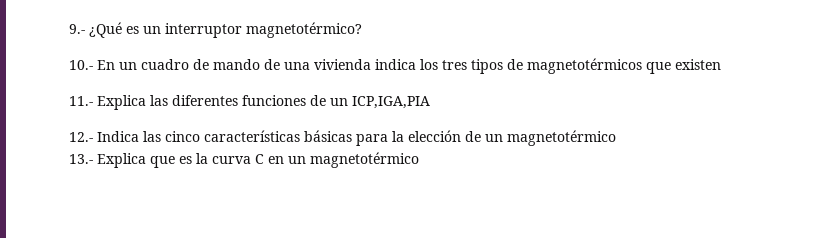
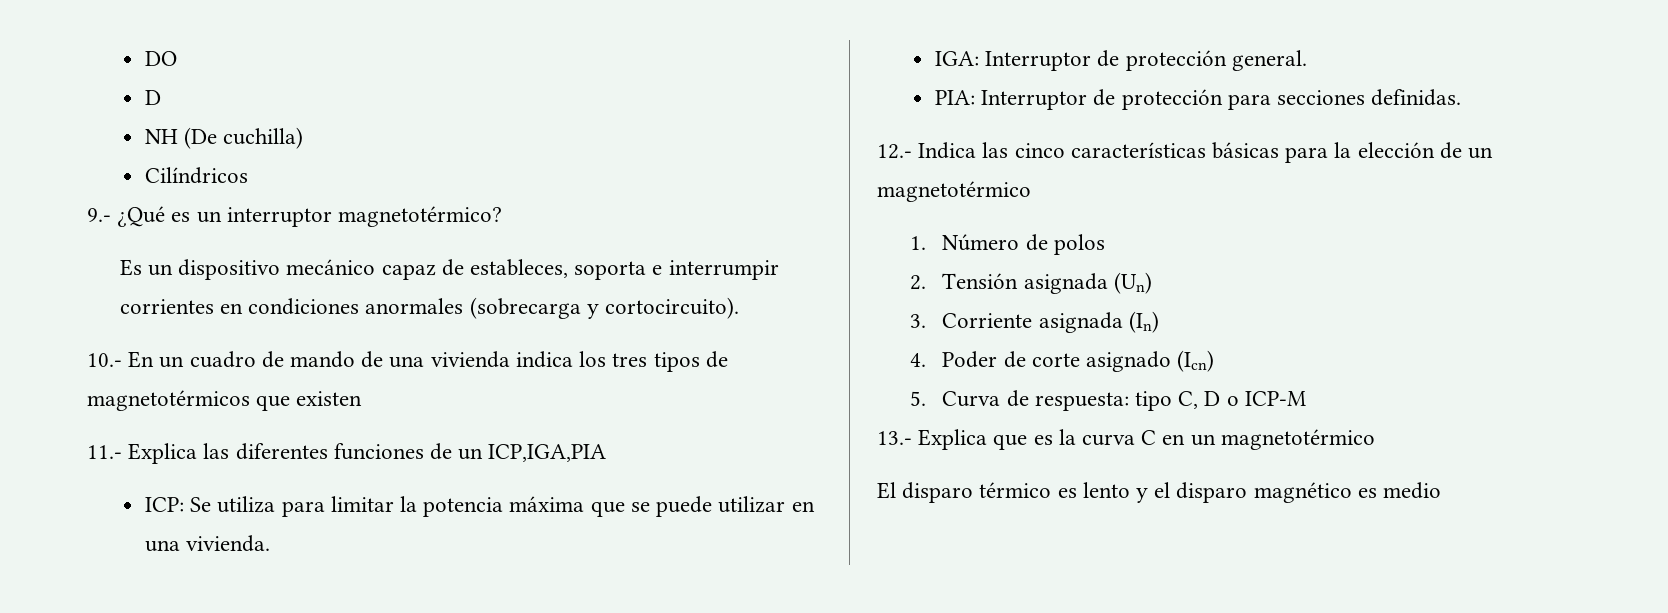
(69, 29) none -> [144,51,177,66] [144,90,161,105] [144,127,304,149] [144,167,248,184] DO // D // NH (De cuchilla) // Cilíndricos //
(362, 30) none -> [119,259,779,280] [119,297,739,319] // Es un dispositivo mecánico capaz de estableces, soporta e interrumpir corrientes en condiciones anormales (sobrecarga y cortocircuito).
(430, 102) none -> [144,496,815,517] [144,535,271,552] [934,50,1307,71] [934,89,1462,110] // ICP: Se utiliza para limitar la potencia máxima que se puede utilizar en una vivienda. // IGA: Interruptor de protección general. // PIA: Interruptor de protección para secciones definidas.
(616, 138) none -> [909,234,1105,255] [909,272,1152,294] [909,311,1159,333] [909,350,1215,372] [909,390,1306,411] // 1. Número de polos // 2. Tensión asignada (Un) // 3. Corriente asignada (In) // 4. Poder de corte asignado (Icn) // 5. Curva de respuesta: tipo C, D o ICP-M
(419, 160) none -> [877,482,1442,503] // El disparo térmico es lento y el disparo magnético es medio

